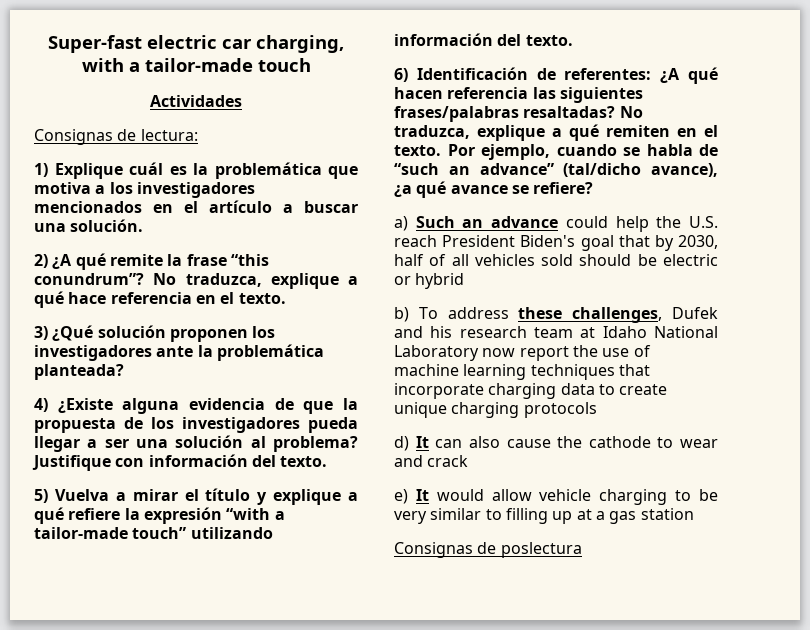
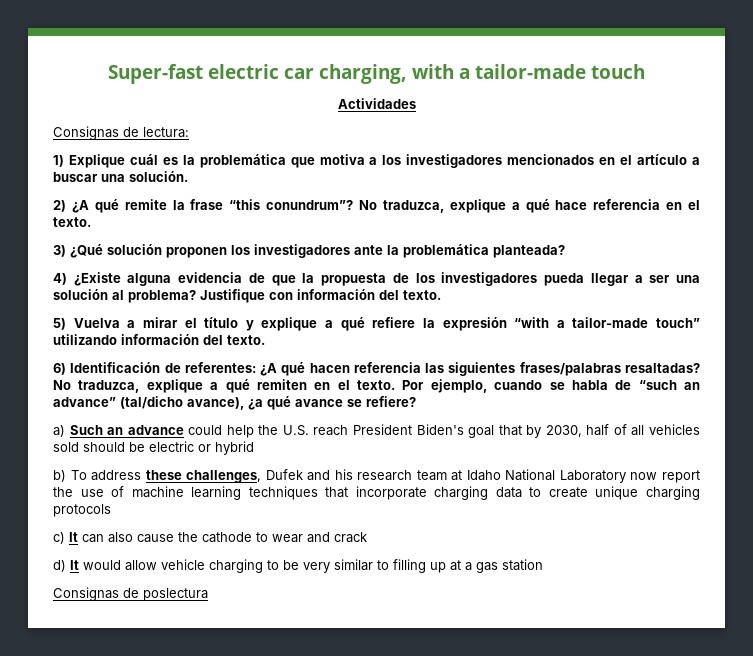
[394,436,409,451] d) -> [53,532,65,544] c)
[394,489,408,504] e) -> [53,560,66,572] d)

